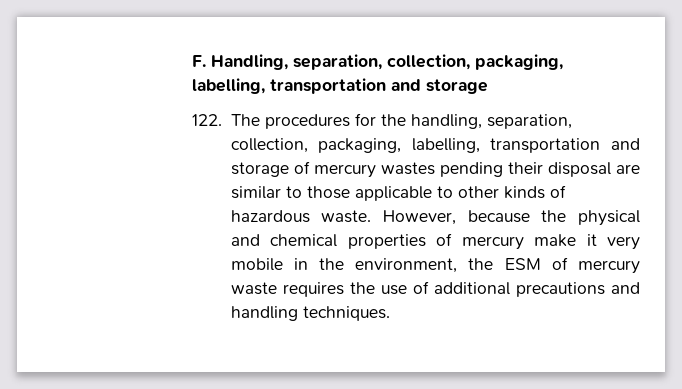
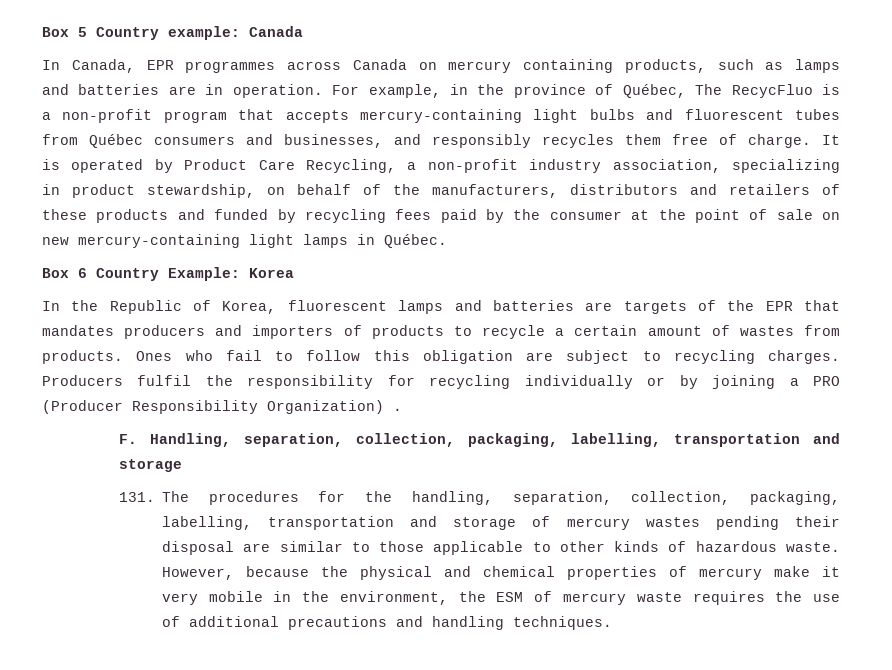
(192, 61) none -> [42,26,303,40] [42,59,840,73] [42,84,841,98] [42,109,840,123] [42,134,840,148] [42,159,840,173] [42,184,840,198] [42,209,840,223] [42,234,447,248] [42,267,294,281] [42,300,841,314] [42,325,841,339] [42,350,840,364] [42,375,841,389] [42,400,402,414] Box 5 Country example: Canada // In Canada, EPR programmes across Canada on mercury containing products, such as lamps and batteries are in operation. For example, in the province of Québec, The RecycFluo is a non-profit program that accepts mercury-containing light bulbs and fluorescent tubes from Québec consumers and businesses, and responsibly recycles them free of charge. It is operated by Product Care Recycling, a non-profit industry association, specializing in product stewardship, on behalf of the manufacturers, distributors and retailers of these products and funded by recycling fees paid by the consumer at the point of sale on new mercury-containing light lamps in Québec. // Box 6 Country Example: Korea // In the Republic of Korea, fluorescent lamps and batteries are targets of the EPR that mandates producers and importers of products to recycle a certain amount of wastes from products. Ones who fail to follow this obligation are subject to recycling charges. Producers fulfil the responsibility for recycling individually or by joining a PRO (Producer Responsibility Organization) . //
[192,114,223,126] 122. -> [118,492,155,502] 131.

